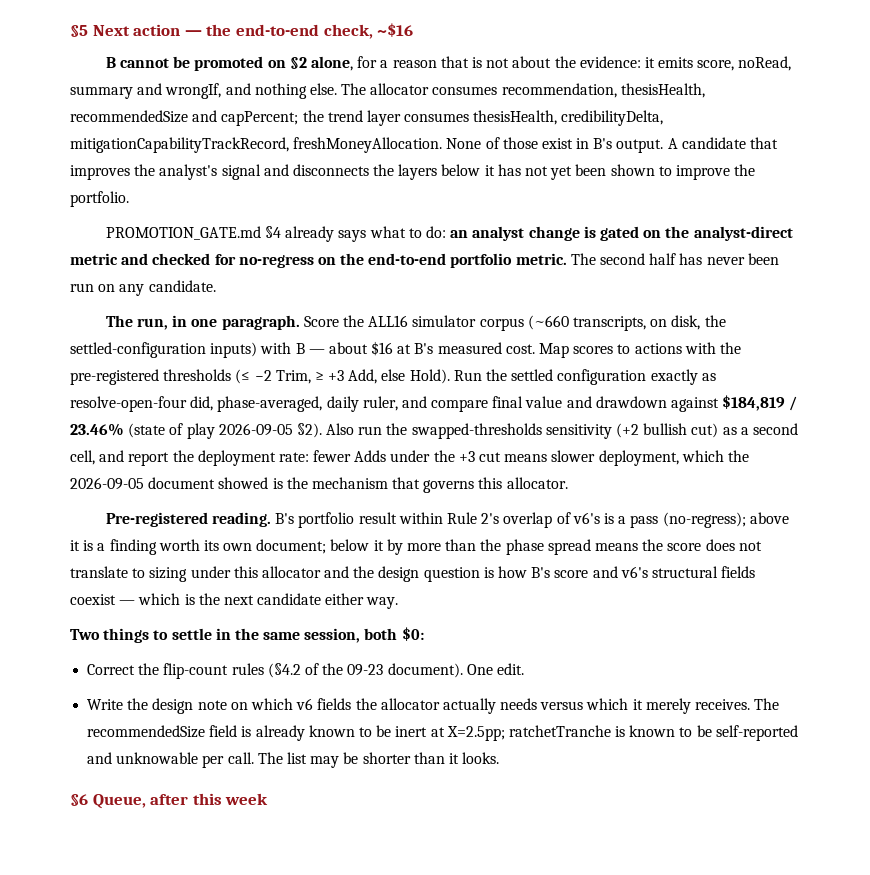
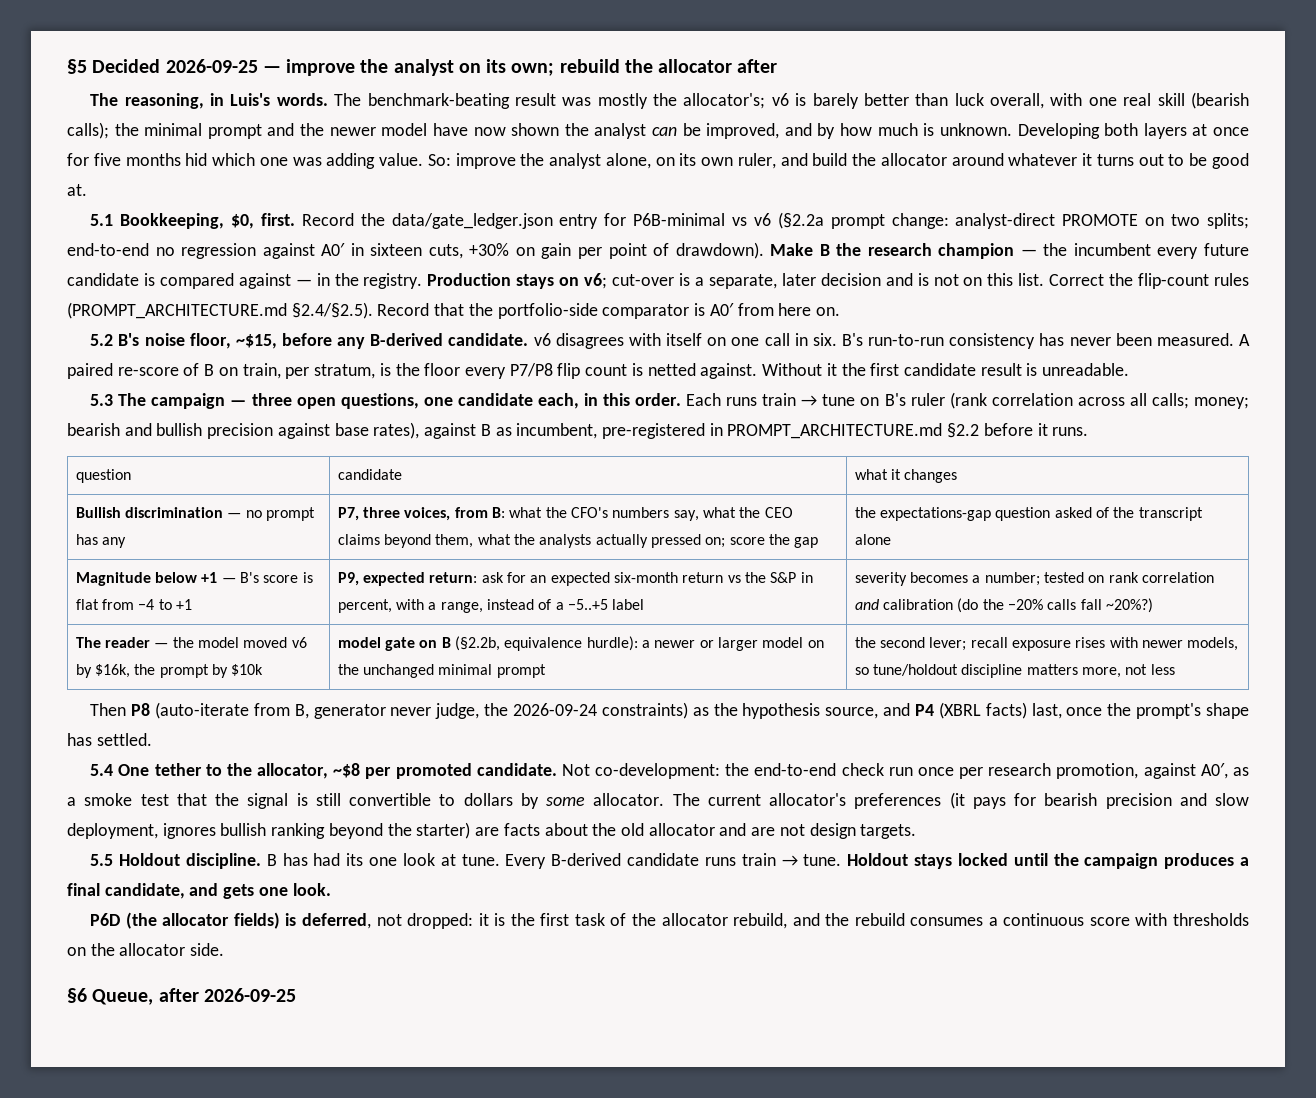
[92,23,414,39] [105,56,792,71] [70,83,705,99] [70,110,664,126] [70,137,779,153] [70,164,756,180] [70,191,129,207] [105,226,793,242] [70,253,779,268] [70,280,216,296] [105,315,726,331] [70,341,741,358] [70,369,716,385] [70,395,798,412] [70,423,798,439] [70,450,749,466] [70,477,568,493] [105,512,789,528] [70,539,762,555] [70,566,756,582] [70,593,399,609] [70,627,424,643] [87,663,524,679] [87,698,780,714] [87,725,798,741] [87,752,500,768] Next action — the end-to-end check, ~$16 // B cannot be promoted on §2 alone, for a reason that is not about the evidence: it emits score, noRead, summary and wrongIf, and nothing else. The allocator consumes recommendation, thesisHealth, recommendedSize and capPercent; the trend layer consumes thesisHealth, credibilityDelta, mitigationCapabilityTrackRecord, freshMoneyAllocation. None of those exist in B's output. A candidate that improves the analyst's signal and disconnects the layers below it has not yet been shown to improve the portfolio. // PROMOTION_GATE.md §4 already says what to do: an analyst change is gated on the analyst-direct metric and checked for no-regress on the end-to-end portfolio metric. The second half has never been run on any candidate. // The run, in one paragraph. Score the ALL16 simulator corpus (~660 transcripts, on disk, the settled-configuration inputs) with B — about $16 at B's measured cost. Map scores to actions with the pre-registered thresholds (≤ −2 Trim, ≥ +3 Add, else Hold). Run the settled configuration exactly as resolve-open-four did, phase-averaged, daily ruler, and compare final value and drawdown against $184,819 / 23.46% (state of play 2026-09-05 §2). Also run the swapped-thresholds sensitivity (+2 bullish cut) as a second cell, and report the deployment rate: fewer Adds under the +3 cut means slower deployment, which the 2026-09-05 document showed is the mechanism that governs this allocator. // Pre-registered reading. B's portfolio result within Rule 2's overlap of v6's is a pass (no-regress); above it is a finding worth its own document; below it by more than the phase spread means the score does not translate to sizing under this allocator and the design question is how B's score and v6's structural fields coexist — which is the next candidate either way. // Two things to settle in the same session, both $0: // Correct the flip-count rules (§4.2 of the 09-23 document). One edit. // Write the design note on which v6 fields the allocator actually needs versus which it merely receives. The recommendedSize field is already known to be inert at X=2.5pp; ratchetTranche is known to be self-reported and unknowable per call. The list may be shorter than it looks. -> [92,59,778,76] [90,92,1250,109] [67,122,1249,139] [67,153,1249,169] [67,184,87,196] [90,212,1249,229] [67,242,1249,259] [67,273,1250,289] [67,302,840,319] [90,333,1250,349] [67,363,1130,379] [90,392,1250,409] [67,422,1089,439] [75,469,131,483] [337,469,402,480] [854,469,958,483] [75,507,315,521] [75,534,127,548] [337,507,793,521] [337,534,819,548] [854,507,1203,521] [854,534,891,545] [75,572,313,586] [75,599,192,610] [337,572,813,586] [337,599,645,613] [854,572,1214,586] [854,598,1153,613] [75,637,307,648] [75,664,264,678] [337,636,824,651] [337,664,546,678] [854,637,1239,651] [854,664,1175,678] [90,702,1250,719] [67,733,152,746] [90,763,1249,779] [67,792,1249,809] [67,822,917,839] [90,853,1250,869] [67,883,331,899] [90,912,1249,929] [67,943,225,956] Decided 2026-09-25 — improve the analyst on its own; rebuild the allocator after // The reasoning, in Luis's words. The benchmark-beating result was mostly the allocator's; v6 is barely better than luck overall, with one real skill (bearish calls); the minimal prompt and the newer model have now shown the analyst can be improved, and by how much is unknown. Developing both layers at once for five months hid which one was adding value. So: improve the analyst alone, on its own ruler, and build the allocator around whatever it turns out to be good at. // 5.1 Bookkeeping, $0, first. Record the data/gate_ledger.json entry for P6B-minimal vs v6 (§2.2a prompt change: analyst-direct PROMOTE on two splits; end-to-end no regression against A0′ in sixteen cuts, +30% on gain per point of drawdown). Make B the research champion — the incumbent every future candidate is compared against — in the registry. Production stays on v6; cut-over is a separate, later decision and is not on this list. Correct the flip-count rules (PROMPT_ARCHITECTURE.md §2.4/§2.5). Record that the portfolio-side comparator is A0′ from here on. // 5.2 B's noise floor, ~$15, before any B-derived candidate. v6 disagrees with itself on one call in six. B's run-to-run consistency has never been measured. A paired re-score of B on train, per stratum, is the floor every P7/P8 flip count is netted against. Without it the first candidate result is unreadable. // 5.3 The campaign — three open questions, one candidate each, in this order. Each runs train → tune on B's ruler (rank correlation across all calls; money; bearish and bullish precision against base rates), against B as incumbent, pre-registered in PROMPT_ARCHITECTURE.md §2.2 before it runs. // question | candidate | what it changes // Bullish discrimination — no prompt has any | P7, three voices, from B: what the CFO's numbers say, what the CEO claims beyond them, what the analysts actually pressed on; score the gap | the expectations-gap question asked of the transcript alone // Magnitude below +1 — B's score is flat from −4 to +1 | P9, expected return: ask for an expected six-month return vs the S&P in percent, with a range, instead of a −5..+5 label | severity becomes a number; tested on rank correlation and calibration (do the −20% calls fall ~20%?) // The reader — the model moved v6 by $16k, the prompt by $10k | model gate on B (§2.2b, equivalence hurdle): a newer or larger model on the unchanged minimal prompt | the second lever; recall exposure rises with newer models, so tune/holdout discipline matters more, not less // Then P8 (auto-iterate from B, generator never judge, the 2026-09-24 constraints) as the hypothesis source, and P4 (XBRL facts) last, once the prompt's shape has settled. // 5.4 One tether to the allocator, ~$8 per promoted candidate. Not co-development: the end-to-end check run once per research promotion, against A0′, as a smoke test that the signal is still convertible to dollars by some allocator. The current allocator's preferences (it pays for bearish precision and slow deployment, ignores bullish ranking beyond the starter) are facts about the old allocator and are not design targets. // 5.5 Holdout discipline. B has had its one look at tune. Every B-derived candidate runs train → tune. Holdout stays locked until the campaign produces a final candidate, and gets one look. // P6D (the allocator fields) is deferred, not dropped: it is the first task of the allocator rebuild, and the rebuild consumes a continuous score with thresholds on the allocator side.
[192,793,269,805] this week -> [203,988,296,1002] 2026-09-25

